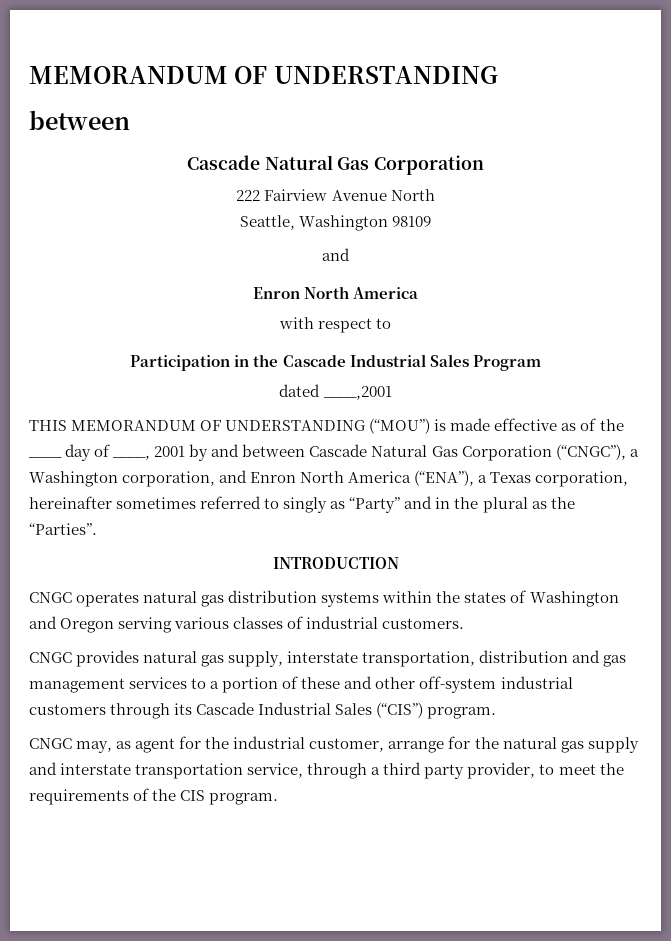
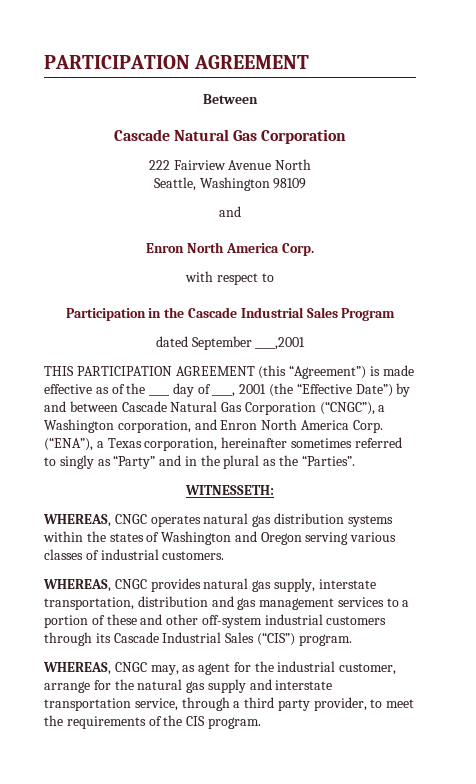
[29,66,498,84] [29,110,130,130] MEMORANDUM OF UNDERSTANDING // between -> [44,55,310,69] [203,94,258,104] PARTICIPATION AGREEMENT // Between
(419, 293) none -> [281,243,314,256] Corp.
(321, 390) none -> [191,336,252,350] September
[71,418,431,434] MEMORANDUM OF UNDERSTANDING (“MOU”) -> [76,365,367,379] PARTICIPATION AGREEMENT (this “Agreement”)
(186, 451) none -> [269,383,393,397] (the “Effective Date”)
(412, 477) none -> [352,420,383,433] Corp.
[272,557,399,569] INTRODUCTION // -> [185,485,274,495] [43,514,111,527] WITNESSETH: // WHEREAS,
(465, 623) none -> [43,579,111,592] WHEREAS,
(497, 713) none -> [43,662,111,675] WHEREAS,

